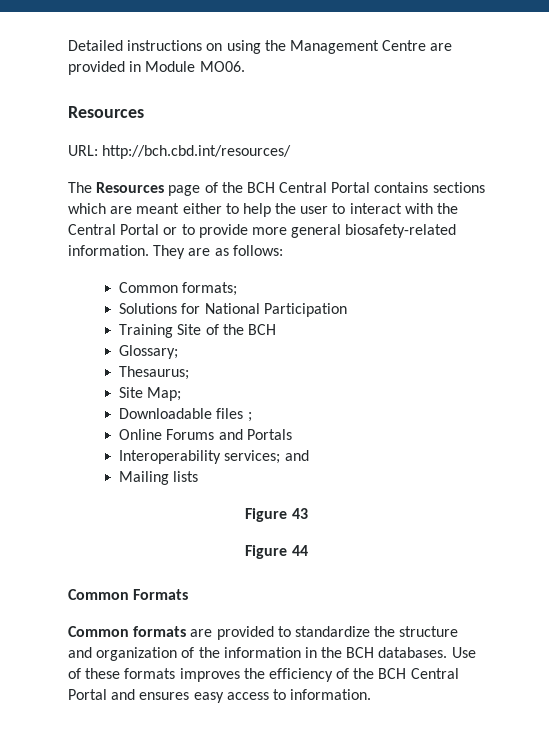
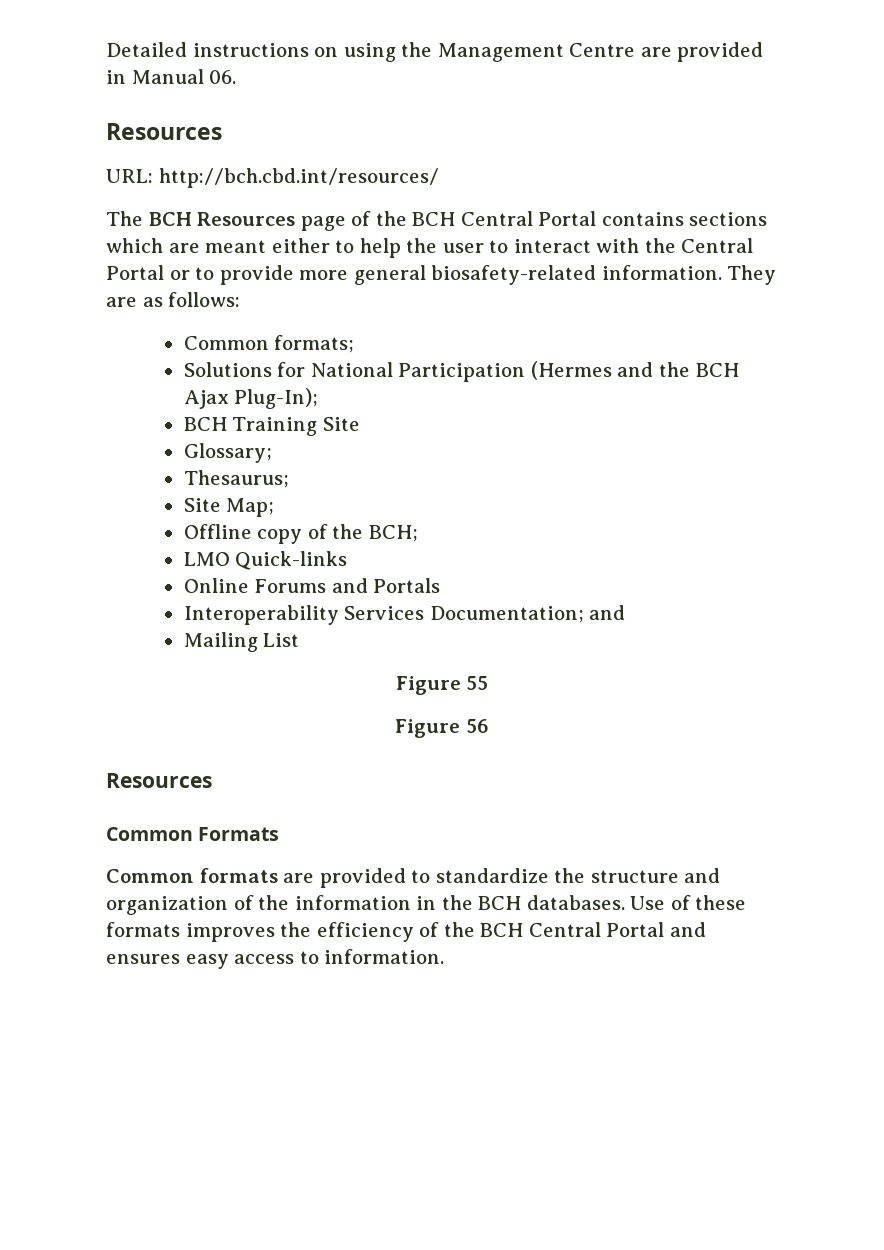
[145,61,245,72] Module MO06. -> [131,69,237,84] Manual 06.
(92, 187) none -> [148,212,192,226] BCH
(347, 310) // -> [530,361,739,380] [183,388,319,409] [183,417,227,431] (Hermes and the BCH Ajax Plug-In); // BCH
[205,324,276,335] of the BCH -> (360, 424) none
[119,408,252,422] Downloadable files ; -> [183,524,418,544] [183,551,348,570] Offline copy of the BCH; // LMO Quick-links
[224,450,281,464] services; -> [344,606,584,623] Services Documentation;
[173,471,199,482] [245,508,308,522] [245,545,308,559] lists // Figure 43 // Figure 44 -> [263,633,300,647] [395,676,489,695] [395,719,489,738] [106,773,212,788] List // Figure 55 // Figure 56 // Resources

